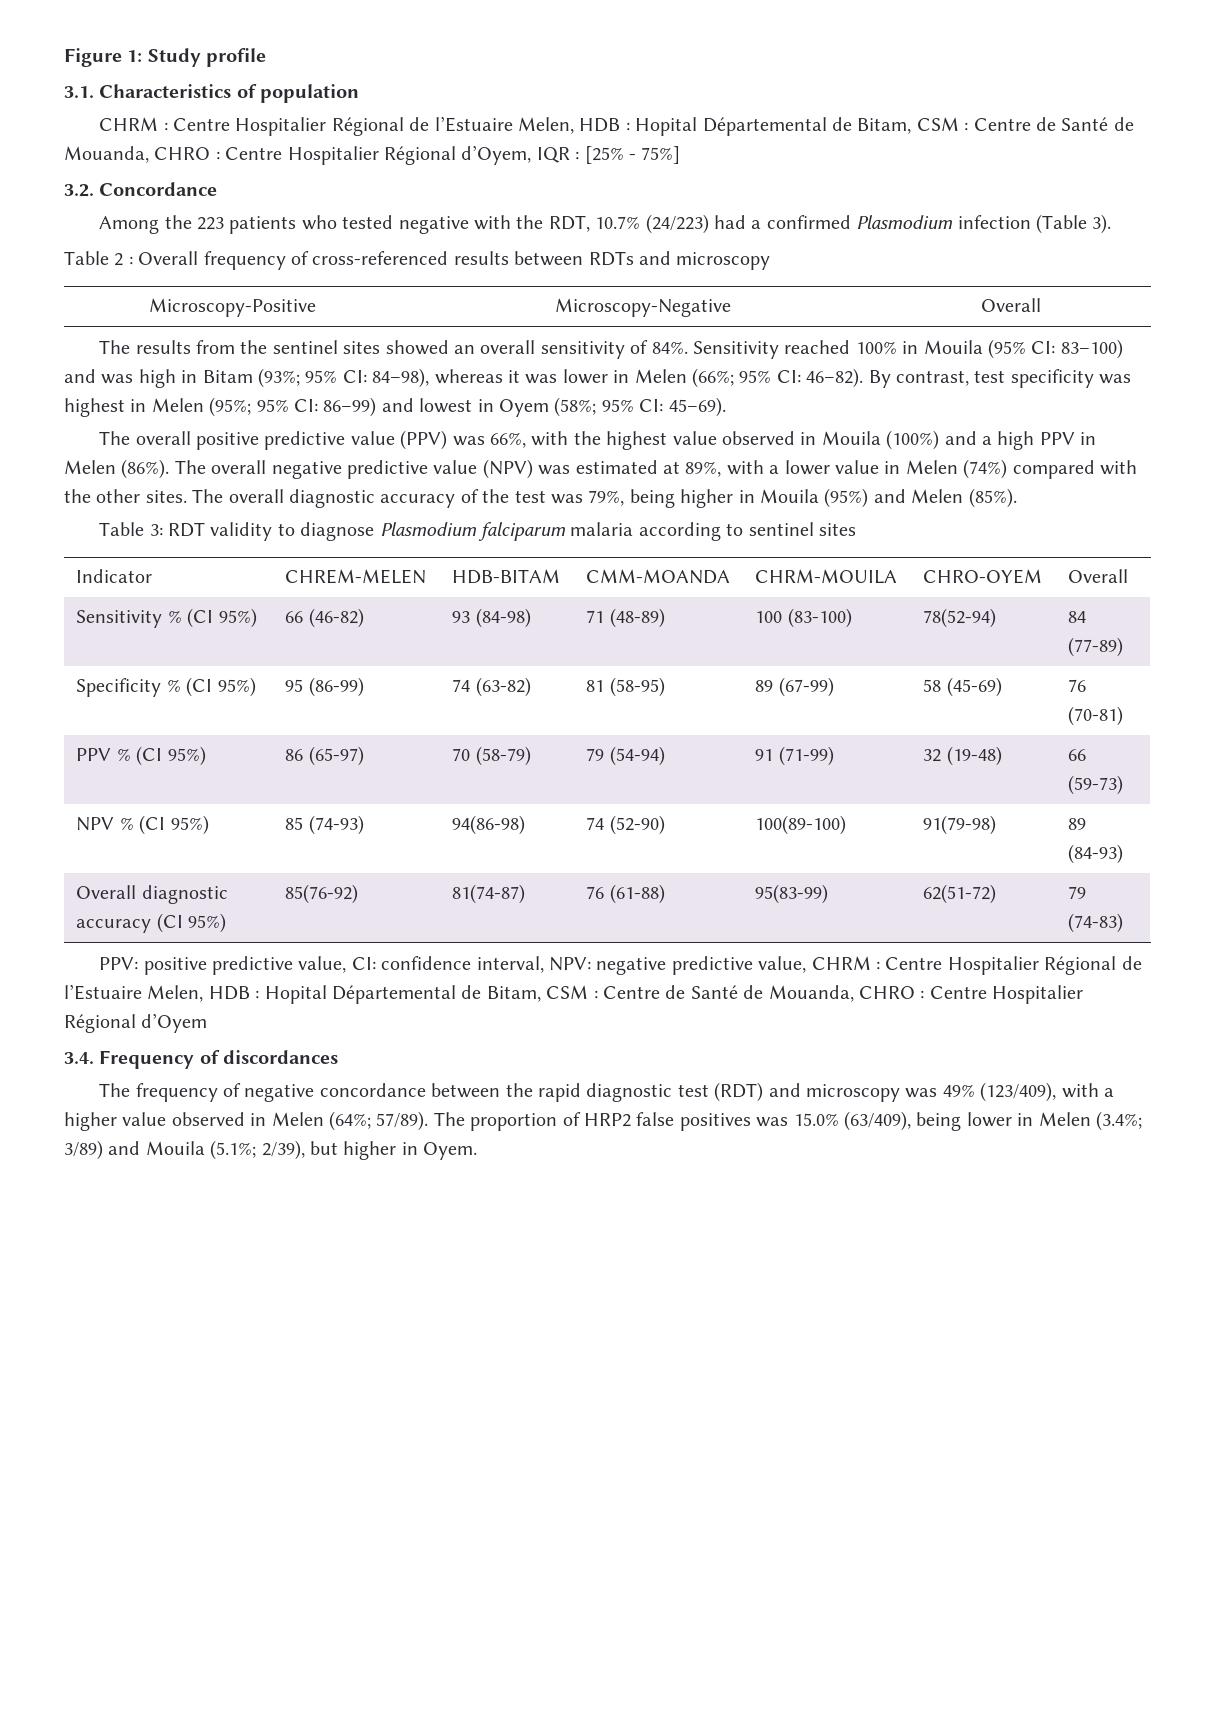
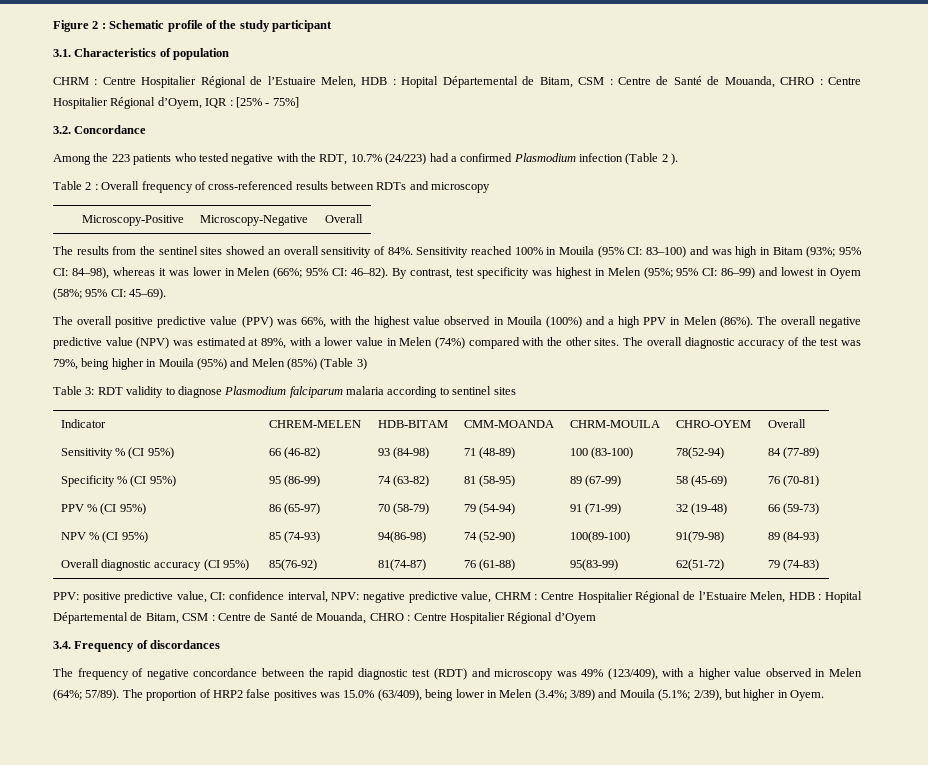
[127,48,267,67] 1: Study profile -> [92,20,332,32] 2 : Schematic profile of the study participant
[1092,214,1112,234] 3). -> [661,153,679,165] 2 ).
[968,488,1017,508] (85%). -> [287,358,367,370] (85%) (Table 3)

